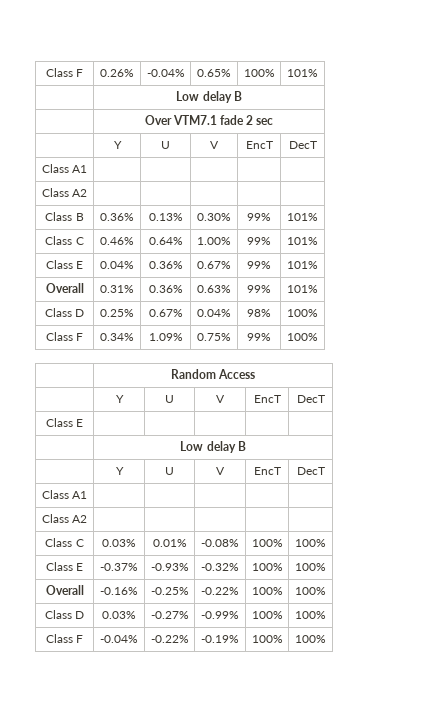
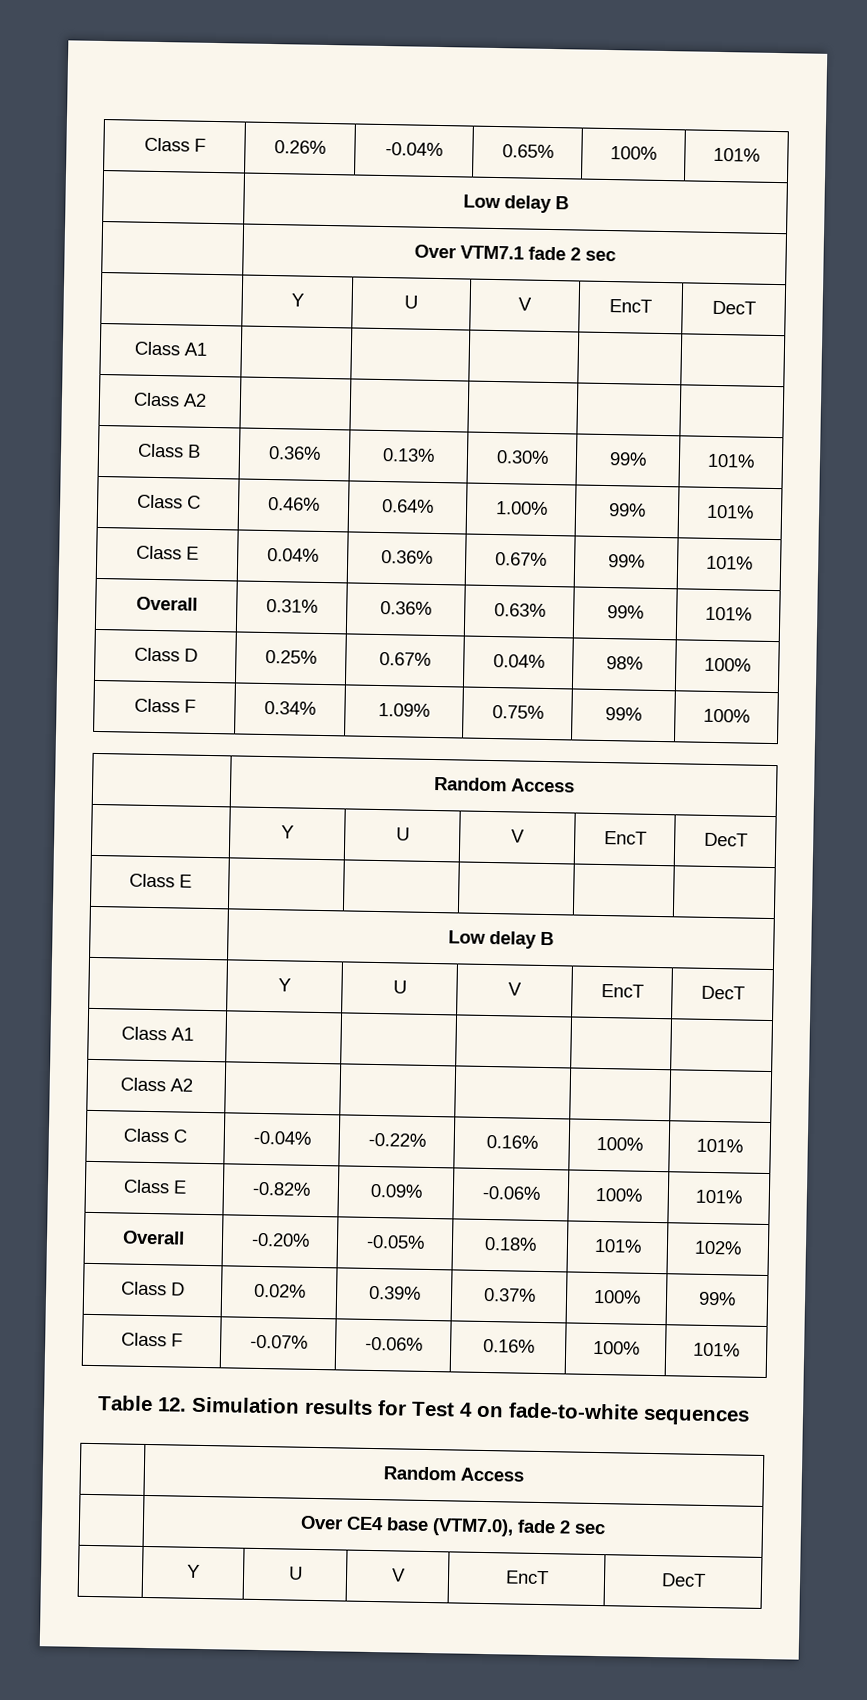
[102,539,136,547] [152,539,187,547] [201,539,239,547] [251,539,283,547] [295,539,326,547] [45,562,84,571] [100,563,138,571] [150,563,189,571] [201,563,239,571] [251,563,283,571] [295,563,326,571] [45,585,84,595] [100,587,138,595] [150,587,189,595] [201,587,239,595] [251,587,283,595] [295,587,326,595] [44,610,85,619] [102,611,136,619] [150,611,189,619] [201,611,239,619] [251,611,283,619] [295,611,326,619] [45,634,84,643] [100,635,138,643] [150,635,189,643] [201,635,239,643] [251,635,283,643] [295,635,326,643] 0.03% | 0.01% | -0.08% | 100% | 100% // Class E | -0.37% | -0.93% | -0.32% | 100% | 100% // Overall | -0.16% | -0.25% | -0.22% | 100% | 100% // Class D | 0.03% | -0.27% | -0.99% | 100% | 100% // Class F | -0.04% | -0.22% | -0.19% | 100% | 100% -> [252,1130,311,1145] [367,1132,426,1147] [485,1134,538,1149] [595,1136,643,1151] [696,1138,743,1153] [122,1179,187,1194] [251,1181,311,1196] [369,1183,423,1198] [481,1185,541,1200] [594,1187,643,1202] [695,1189,742,1204] [122,1230,185,1245] [250,1232,310,1247] [365,1234,425,1249] [483,1236,537,1251] [593,1238,642,1253] [694,1240,742,1255] [121,1281,185,1296] [253,1283,306,1298] [367,1285,421,1300] [482,1287,536,1302] [592,1289,641,1304] [698,1291,736,1306] [121,1332,183,1347] [249,1334,308,1349] [364,1336,423,1351] [482,1338,535,1353] [592,1340,640,1355] [693,1342,740,1357] [97,1395,750,1426] [383,1466,525,1482] [300,1515,606,1537] [187,1564,200,1578] [287,1566,303,1580] [390,1568,406,1582] [504,1570,549,1585] [660,1573,706,1587] -0.04% | -0.22% | 0.16% | 100% | 101% // Class E | -0.82% | 0.09% | -0.06% | 100% | 101% // Overall | -0.20% | -0.05% | 0.18% | 101% | 102% // Class D | 0.02% | 0.39% | 0.37% | 100% | 99% // Class F | -0.07% | -0.06% | 0.16% | 100% | 101% // Table 12. Simulation results for Test 4 on fade-to-white sequences // | Random Access // | Over CE4 base (VTM7.0), fade 2 sec // | Y | U | V | EncT | DecT

